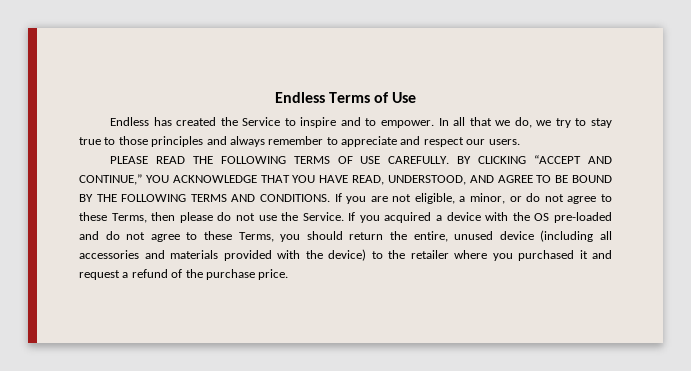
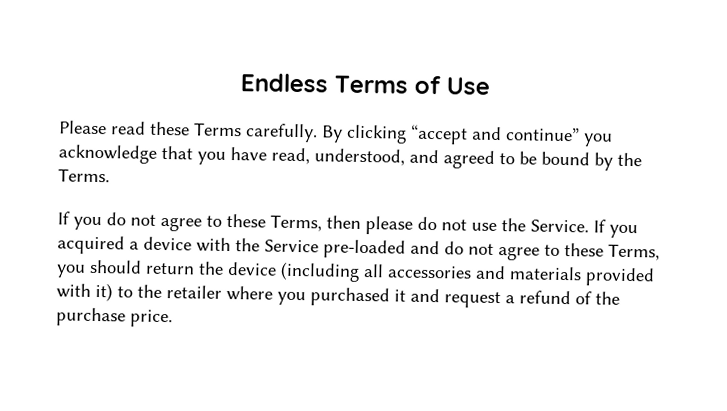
[110,117,612,128] [79,136,520,147] [110,155,613,164] [79,174,612,185] [79,193,522,204] Endless has created the Service to inspire and to empower. In all that we do, we try to stay true to those principles and always remember to appreciate and respect our users. // PLEASE READ THE FOLLOWING TERMS OF USE CAREFULLY. BY CLICKING “ACCEPT AND CONTINUE,” YOU ACKNOWLEDGE THAT YOU HAVE READ, UNDERSTOOD, AND AGREE TO BE BOUND BY THE FOLLOWING TERMS AND CONDITIONS. If you are not eligible, a minor, or -> [59,120,613,147] [58,144,642,171] [58,168,110,183] [57,211,102,231] Please read these Terms carefully. By clicking “accept and continue” you acknowledge that you have read, understood, and agreed to be bound by the Terms. // If you
[534,213,550,221] OS -> [264,239,319,253] Service
[413,231,494,242] entire, unused -> (224, 268) none
[305,249,366,261] the device) -> [95,282,113,302] it)

